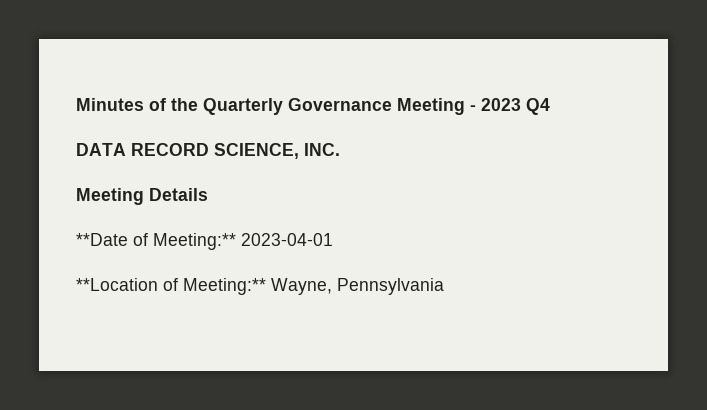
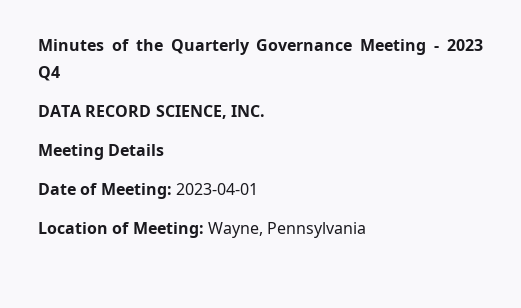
[76,233,333,250] [76,278,266,295] **Date of Meeting:** 2023-04-01 // **Location of Meeting:** -> [38,183,258,199] [38,222,204,238] Date of Meeting: 2023-04-01 // Location of Meeting:

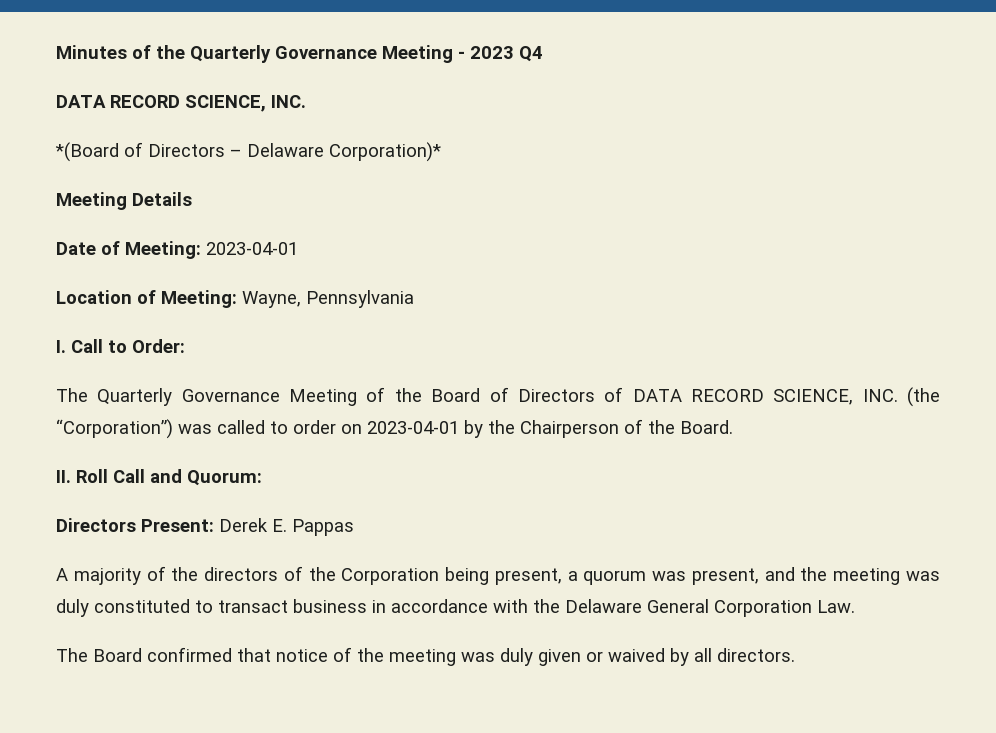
(265, 111) none -> [55,142,441,162] // *(Board of Directors – Delaware Corporation)*
(367, 230) none -> [56,339,185,353] [56,387,940,407] [56,419,733,439] [56,469,262,486] [56,518,354,536] [56,566,940,585] [56,599,855,617] [56,647,795,666] // I. Call to Order: // The Quarterly Governance Meeting of the Board of Directors of DATA RECORD SCIENCE, INC. (the “Corporation”) was called to order on 2023-04-01 by the Chairperson of the Board. // II. Roll Call and Quorum: // Directors Present: Derek E. Pappas // A majority of the directors of the Corporation being present, a quorum was present, and the meeting was duly constituted to transact business in accordance with the Delaware General Corporation Law. // The Board confirmed that notice of the meeting was duly given or waived by all directors.

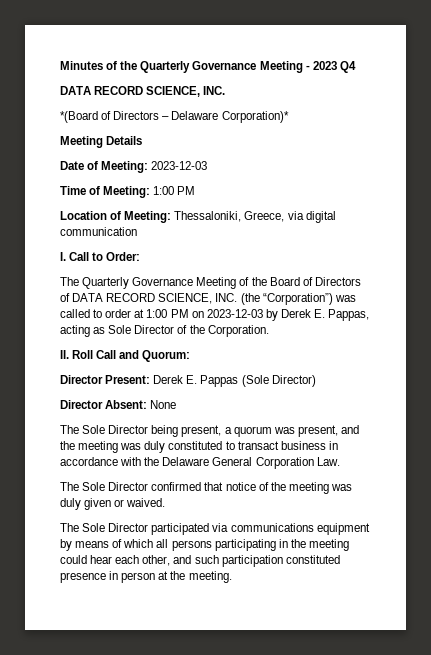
[206,242,298,255] [56,290,414,308] 2023-04-01 // Location of Meeting: Wayne, Pennsylvania -> [151,161,208,170] [60,186,196,198] [60,211,336,223] [60,227,137,236] 2023-12-03 // Time of Meeting: 1:00 PM // Location of Meeting: Thessaloniki, Greece, via digital communication
[341,419,733,438] on 2023-04-01 by the Chairperson of the Board. -> [134,309,370,321] [60,325,269,337] at 1:00 PM on 2023-12-03 by Derek E. Pappas, acting as Sole Director of the Corporation.
[56,518,136,532] Directors -> [60,375,103,384] Director
[56,566,440,585] // A majority of the directors of the Corporation -> [241,375,316,387] [60,400,177,409] [60,425,149,434] (Sole Director) // Director Absent: None // The Sole Director
[93,648,142,662] Board -> [82,482,149,491] Sole Director
[608,648,795,666] waived by all directors. -> [126,498,166,507] [60,523,370,535] [60,539,349,551] [60,555,340,567] [60,571,232,583] waived. // The Sole Director participated via communications equipment by means of which all persons participating in the meeting could hear each other, and such participation constituted presence in person at the meeting.

